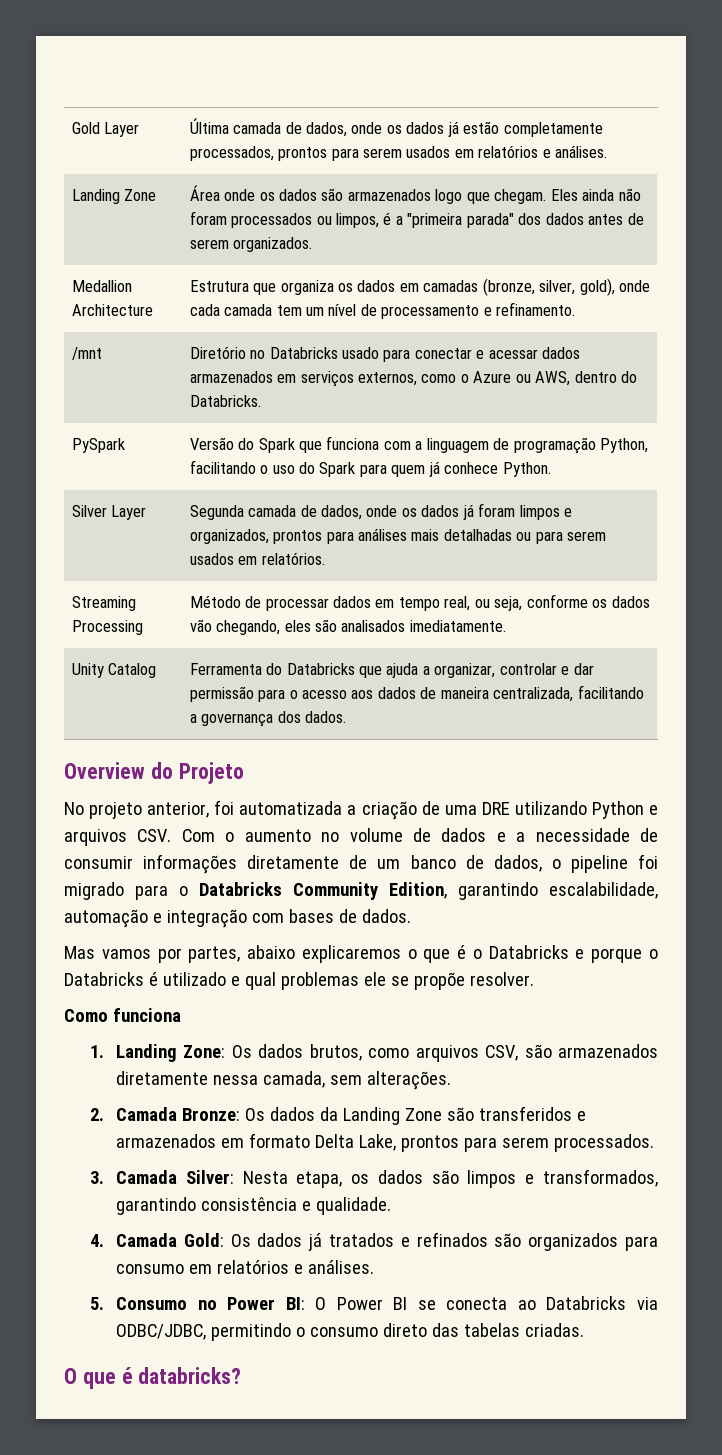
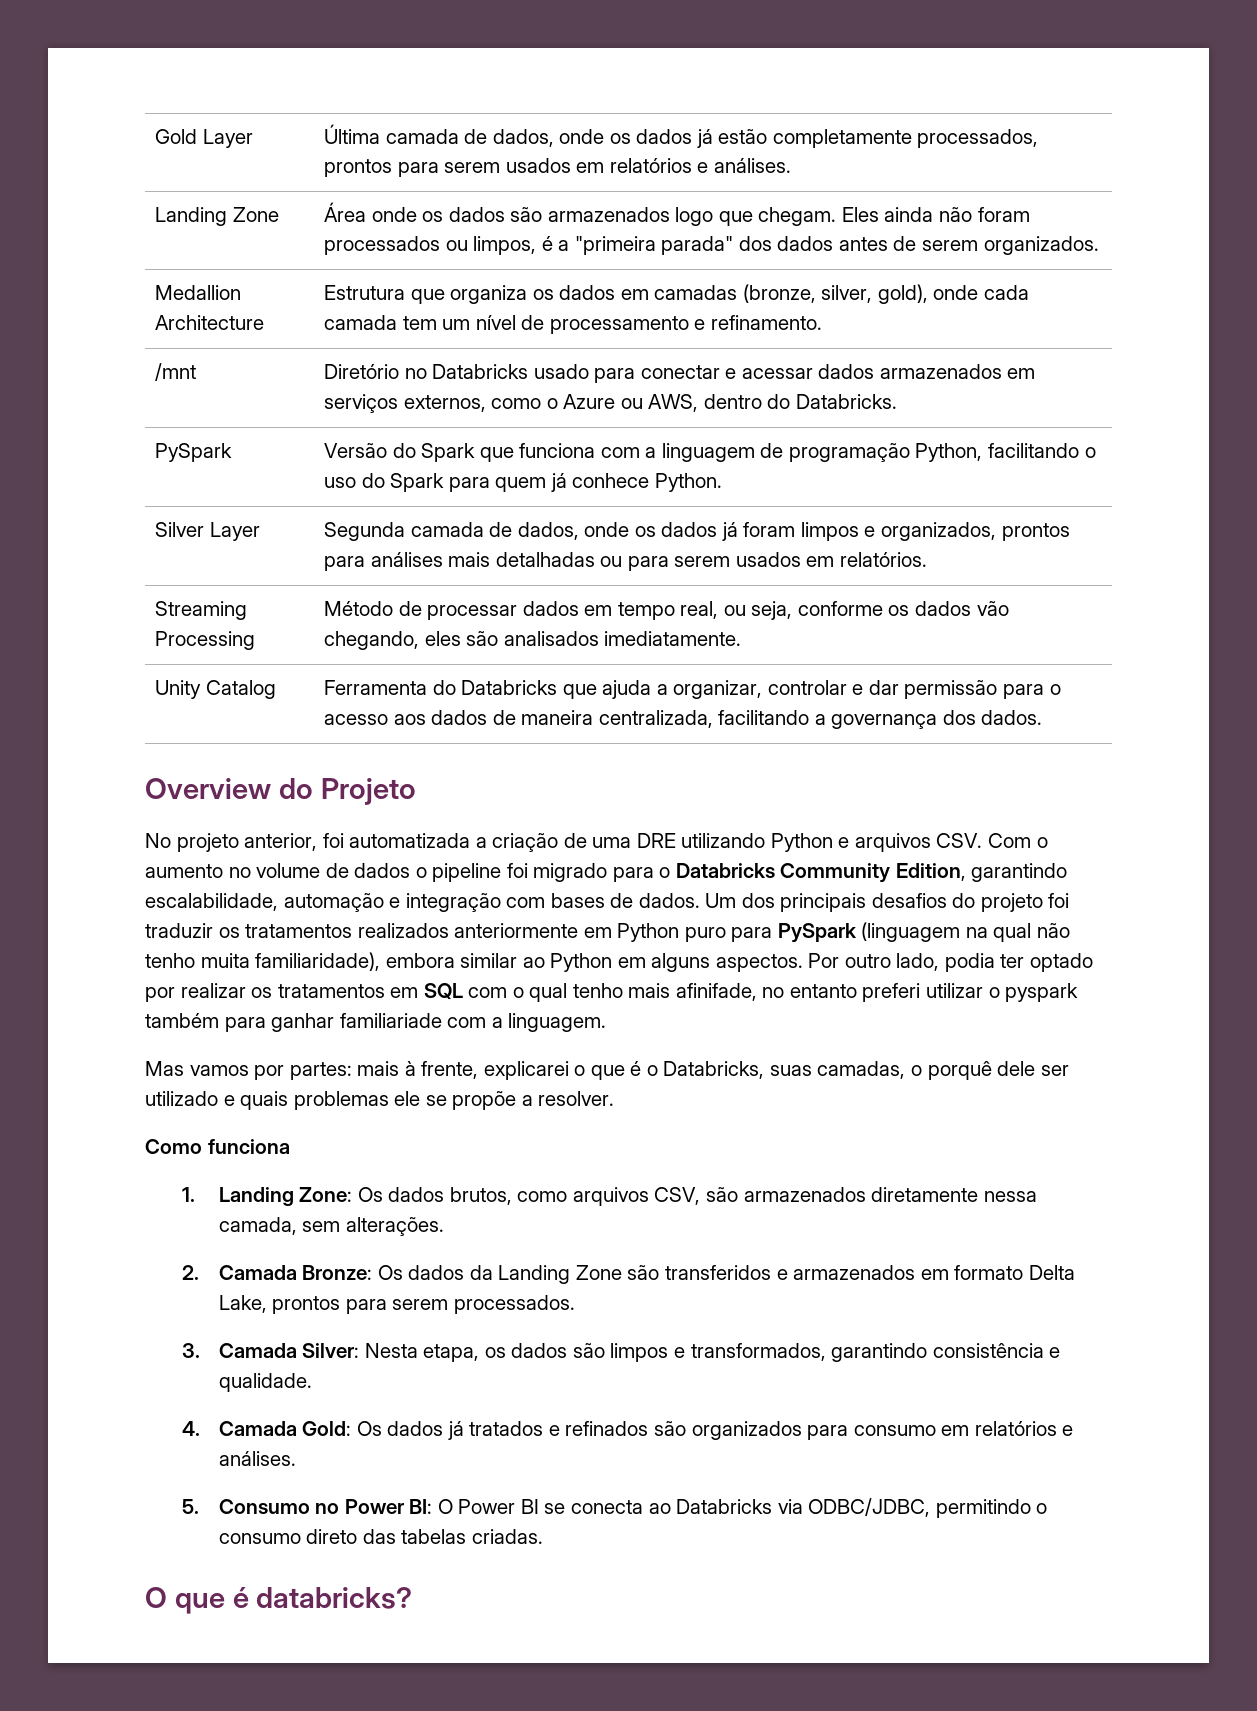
[496,828,659,842] [64,854,542,874] e a necessidade de consumir informações diretamente de um banco de dados, -> (411, 870) none
[64,945,658,963] [64,972,158,986] // Mas vamos por partes, abaixo explicaremos o que é o Databricks e porque o Databricks é -> [705,893,1070,912] [145,922,1070,943] [145,952,1094,972] [145,983,1079,1002] [145,1013,607,1032] [145,1061,1069,1080] Um dos principais desafios do projeto foi traduzir os tratamentos realizados anteriormente em Python puro para PySpark (linguagem na qual não tenho muita familiaridade), embora similar ao Python em alguns aspectos. Por outro lado, podia ter optado por realizar os tratamentos em SQL com o qual tenho mais afinifade, no entanto preferi utilizar o pyspark também para ganhar familiariade com a linguagem. // Mas vamos por partes: mais à frente, explicarei o que é o Databricks, suas camadas, o porquê dele ser
[244,972,276,990] qual -> [240,1091,289,1110] quais
(465, 981) none -> [521,1095,533,1106] a

